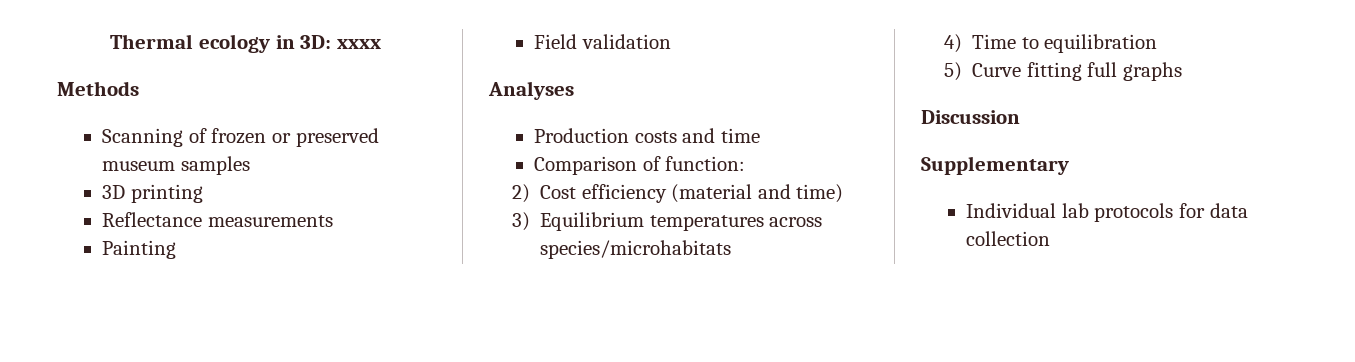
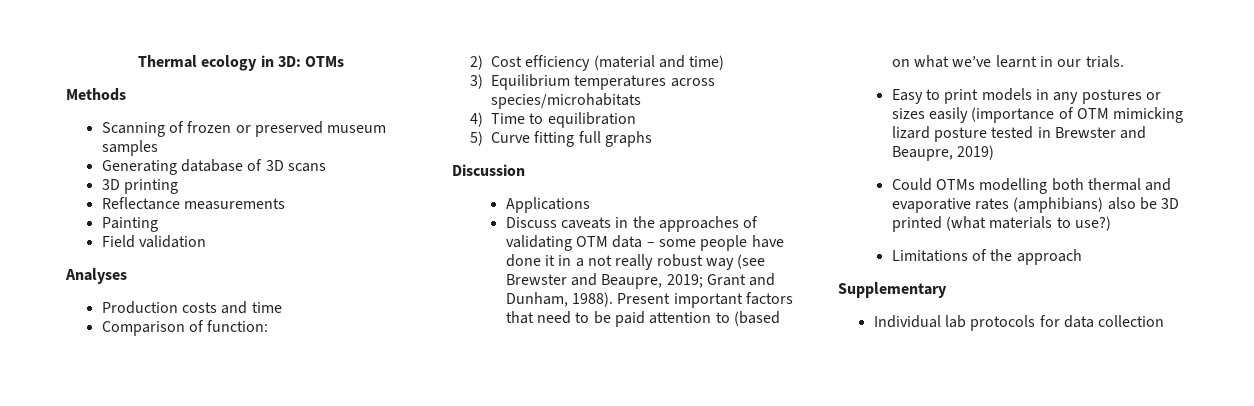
[336,39,381,49] xxxx -> [305,56,345,67] OTMs
(250, 165) none -> [101,159,326,175] // Generating database of 3D scans
(1020, 117) none -> [505,197,590,213] [505,216,759,232] [505,235,784,251] [505,254,766,270] [505,273,776,289] [505,292,793,308] [505,311,780,327] [891,55,1124,68] [891,88,1161,104] [891,107,1184,123] [891,126,1147,142] [891,145,994,161] [891,178,1172,194] [891,197,1180,213] [891,216,1111,232] [891,249,1082,265] // Applications // Discuss caveats in the approaches of validating OTM data – some people have done it in a not really robust way (see Brewster and Beaupre, 2019; Grant and Dunham, 1988). Present important factors that need to be paid attention to (based on what we’ve learnt in our trials. // Easy to print models in any postures or sizes easily (importance of OTM mimicking lizard posture tested in Brewster and Beaupre, 2019) // Could OTMs modelling both thermal and evaporative rates (amphibians) also be 3D printed (what materials to use?) // Limitations of the approach

